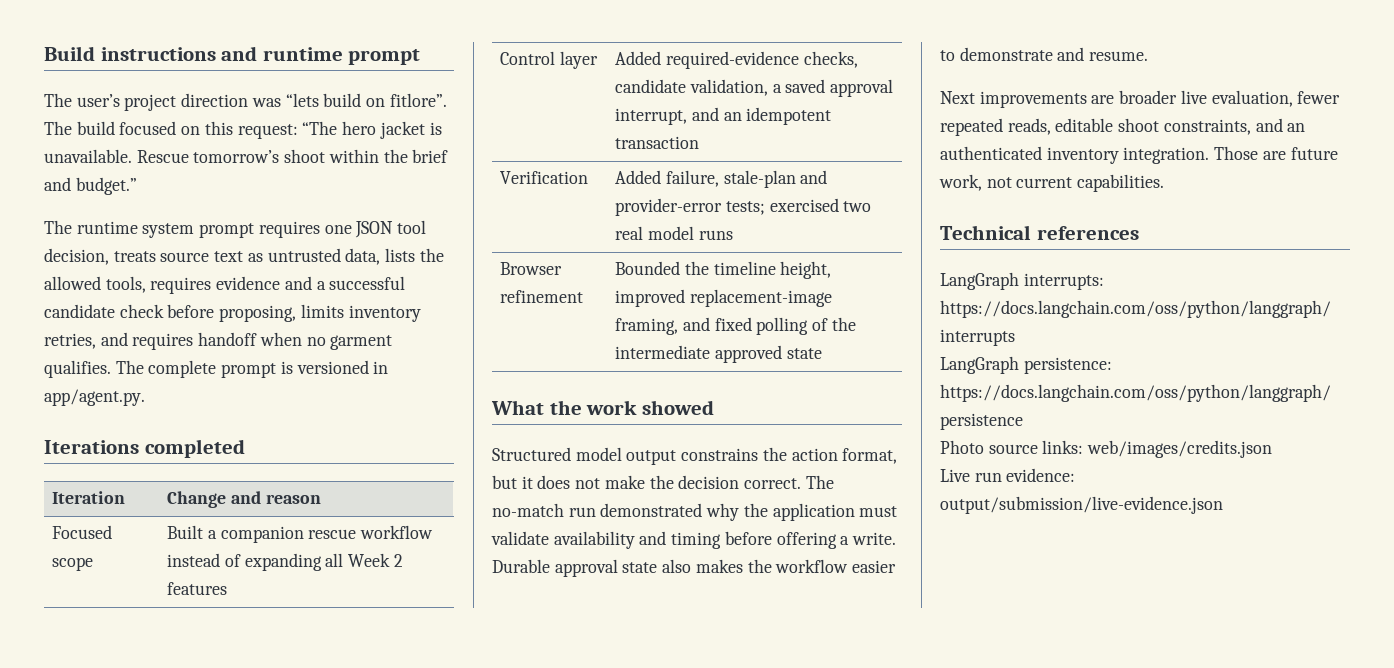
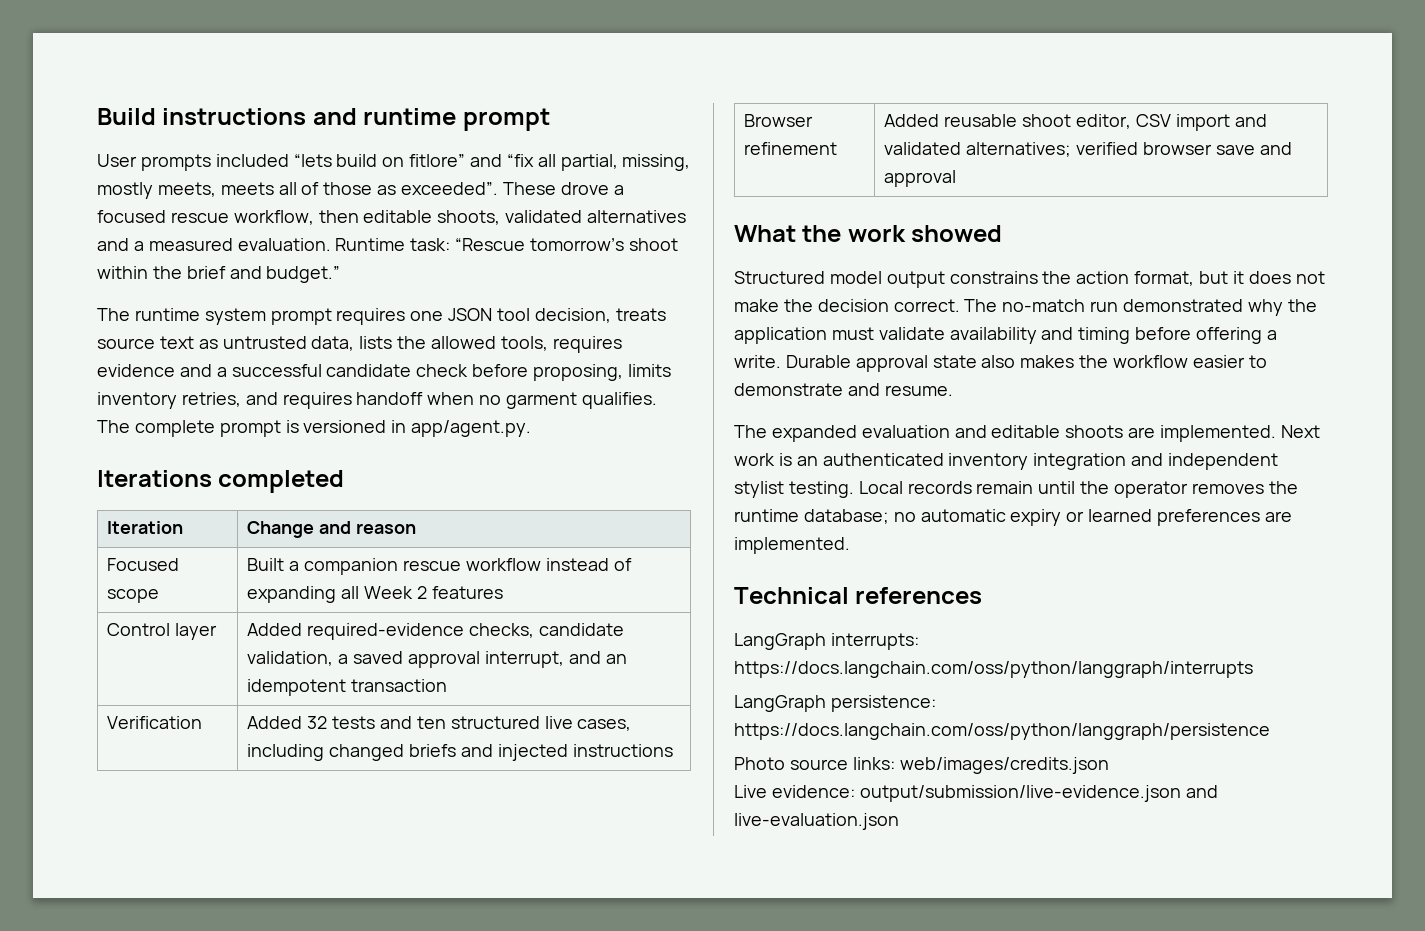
[44,93,447,111] [44,121,442,139] [44,149,189,163] The user’s project direction was “lets build on fitlore”. The build focused on this request: “The hero jacket is unavailable. Rescue -> [97,154,691,171] [97,182,624,199] [97,210,687,225] [97,238,526,251] User prompts included “lets build on fitlore” and “fix all partial, missing, mostly meets, meets all of those as exceeded”. These drove a focused rescue workflow, then editable shoots, validated alternatives and a measured evaluation. Runtime task: “Rescue
[666,170,828,188] [615,198,872,216] [615,226,733,240] [500,262,563,275] [500,290,584,303] [615,261,832,279] [615,289,833,307] [615,317,856,335] [615,345,822,363] failure, stale-plan and provider-error tests; exercised two real model runs // Browser refinement | Bounded the timeline height, improved replacement-image framing, and fixed polling of the intermediate approved state -> [307,716,632,731] [247,744,673,761] [744,114,814,127] [744,142,838,155] [884,114,1267,131] [884,142,1292,157] [884,170,957,187] 32 tests and ten structured live cases, including changed briefs and injected instructions // Browser refinement | Added reusable shoot editor, CSV import and validated alternatives; verified browser save and approval
[940,90,1341,108] [940,118,1306,136] [940,146,1338,164] [939,174,1165,192] Next improvements are broader live evaluation, fewer repeated reads, editable shoot constraints, and an authenticated inventory integration. Those are future work, not current capabilities. -> [734,425,1320,442] [734,453,1279,470] [734,481,1298,498] [734,509,1292,526] [734,537,850,554] The expanded evaluation and editable shoots are implemented. Next work is an authenticated inventory integration and independent stylist testing. Local records remain until the operator removes the runtime database; no automatic expiry or learned preferences are implemented.
[974,472,1002,482] run -> (767, 791) none
(1223, 505) none -> [1185,785,1218,798] [734,813,899,830] and live-evaluation.json

